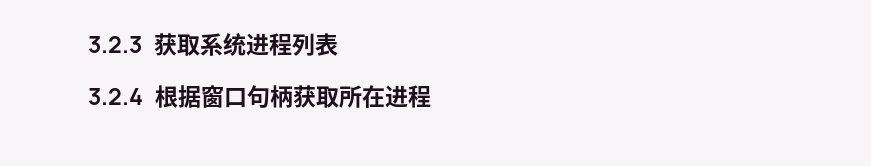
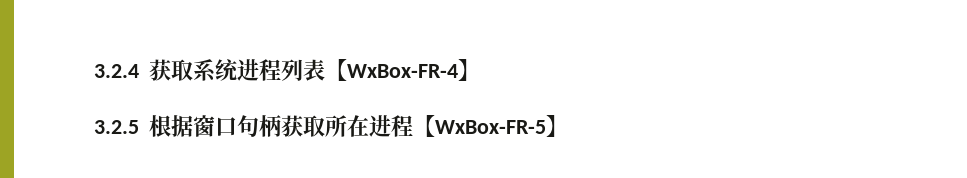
[88,36,142,53] 3.2.3 -> [94,64,139,78] 3.2.4
[88,88,143,105] // 3.2.4 -> [324,59,480,81] [94,120,139,134] 【WxBox-FR-4】 // 3.2.5
(431, 96) none -> [412,115,568,137] 【WxBox-FR-5】

